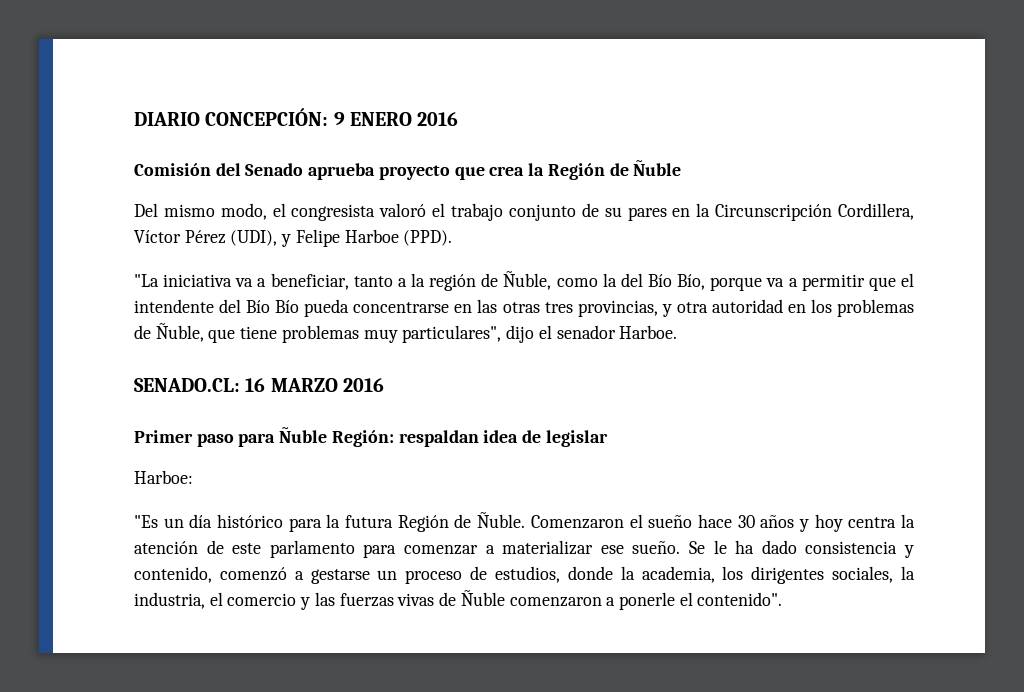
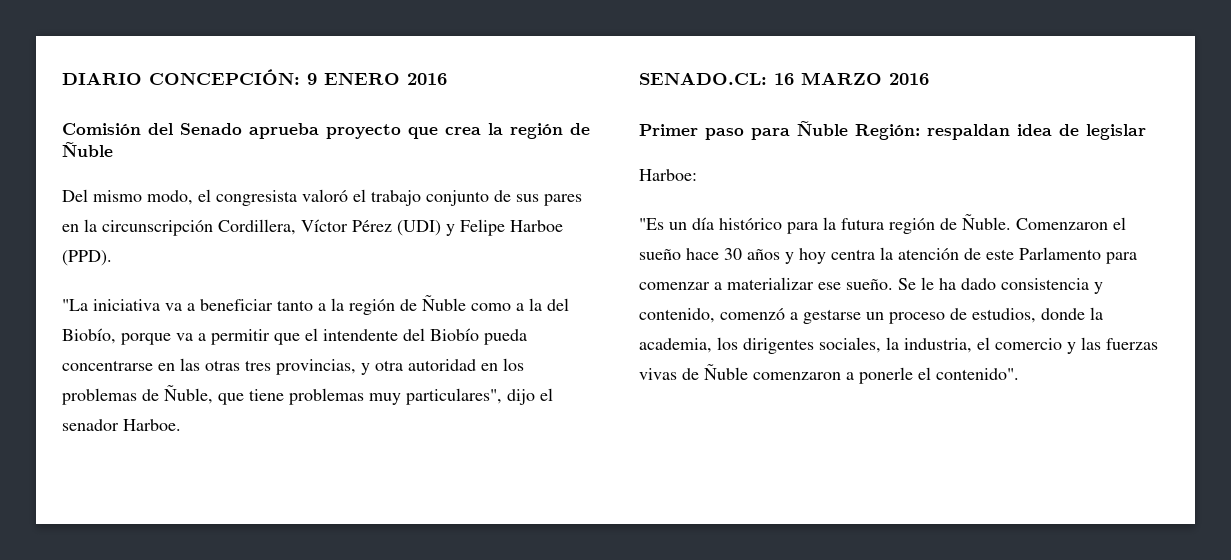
[547,163,605,180] Región -> [510,123,563,139] región
[604,207,622,217] su -> [516,194,539,202] sus
[715,204,833,221] Circunscripción -> [102,220,213,236] circunscripción
[230,230,278,246] (UDI), -> [397,220,441,236] (UDI)
[270,273,349,290] beneficiar, -> [200,299,273,311] beneficiar
[503,271,706,290] Ñuble, como la del Bío Bío, -> [422,295,569,311] [62,328,116,344] Ñuble como a la del Biobío,
[246,300,300,313] Bío Bío -> [430,328,479,341] Biobío
[397,515,449,532] Región -> [889,218,935,234] región
[269,540,355,558] parlamento -> [1019,247,1101,260] Parlamento

